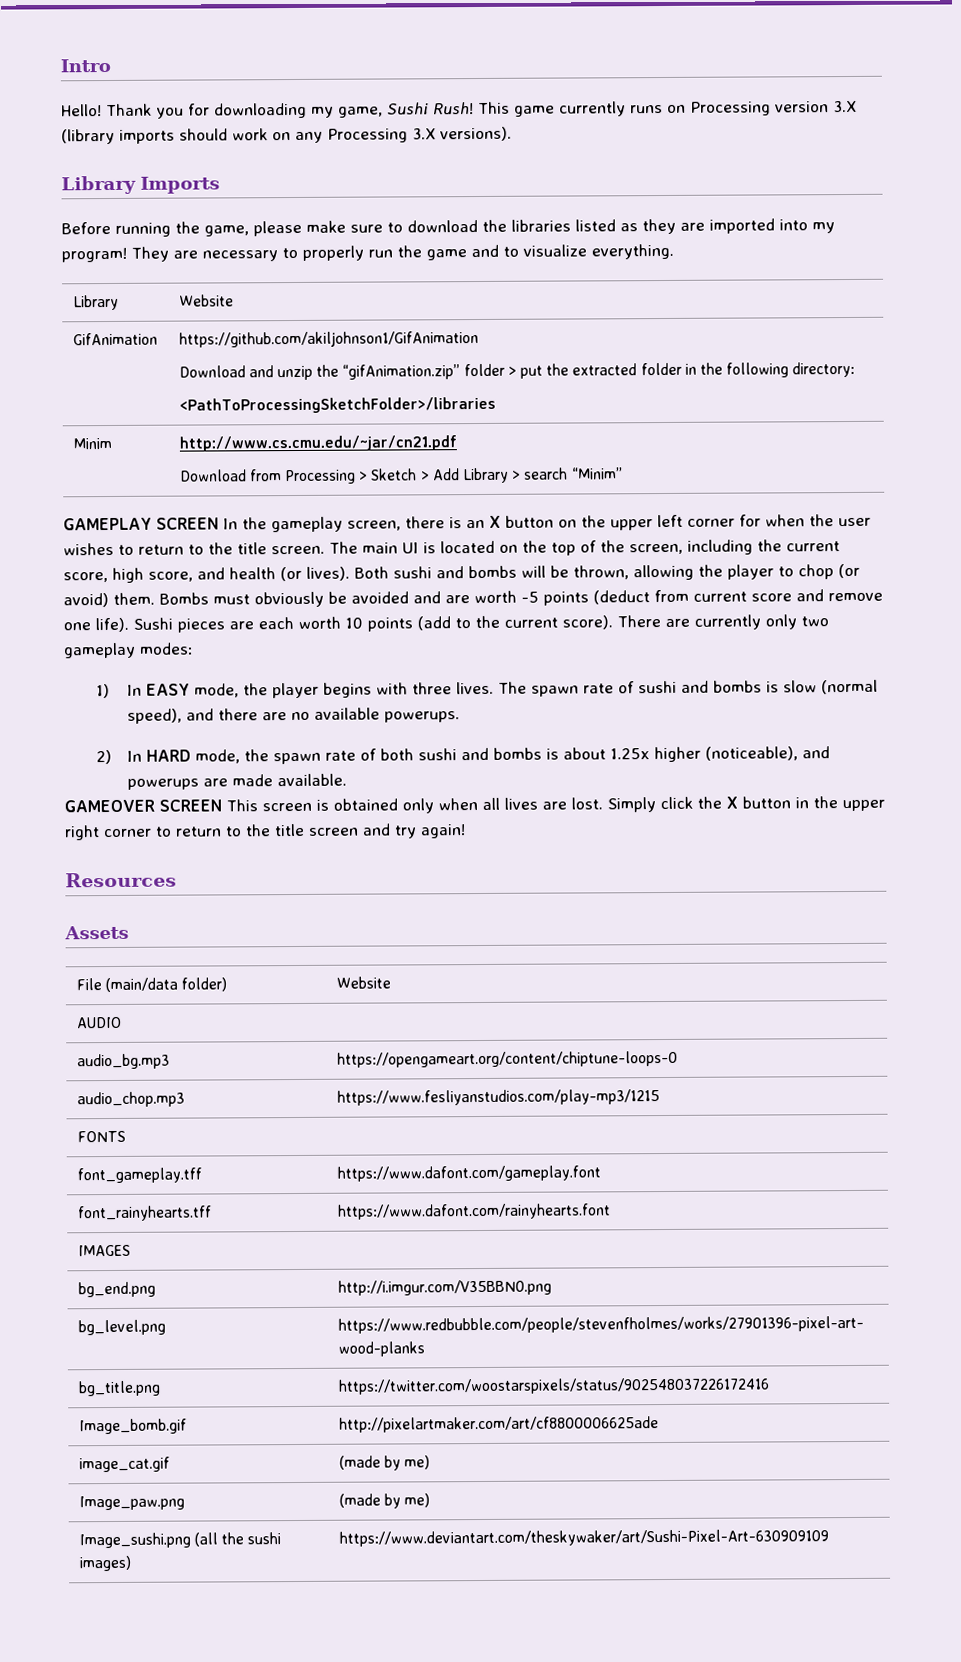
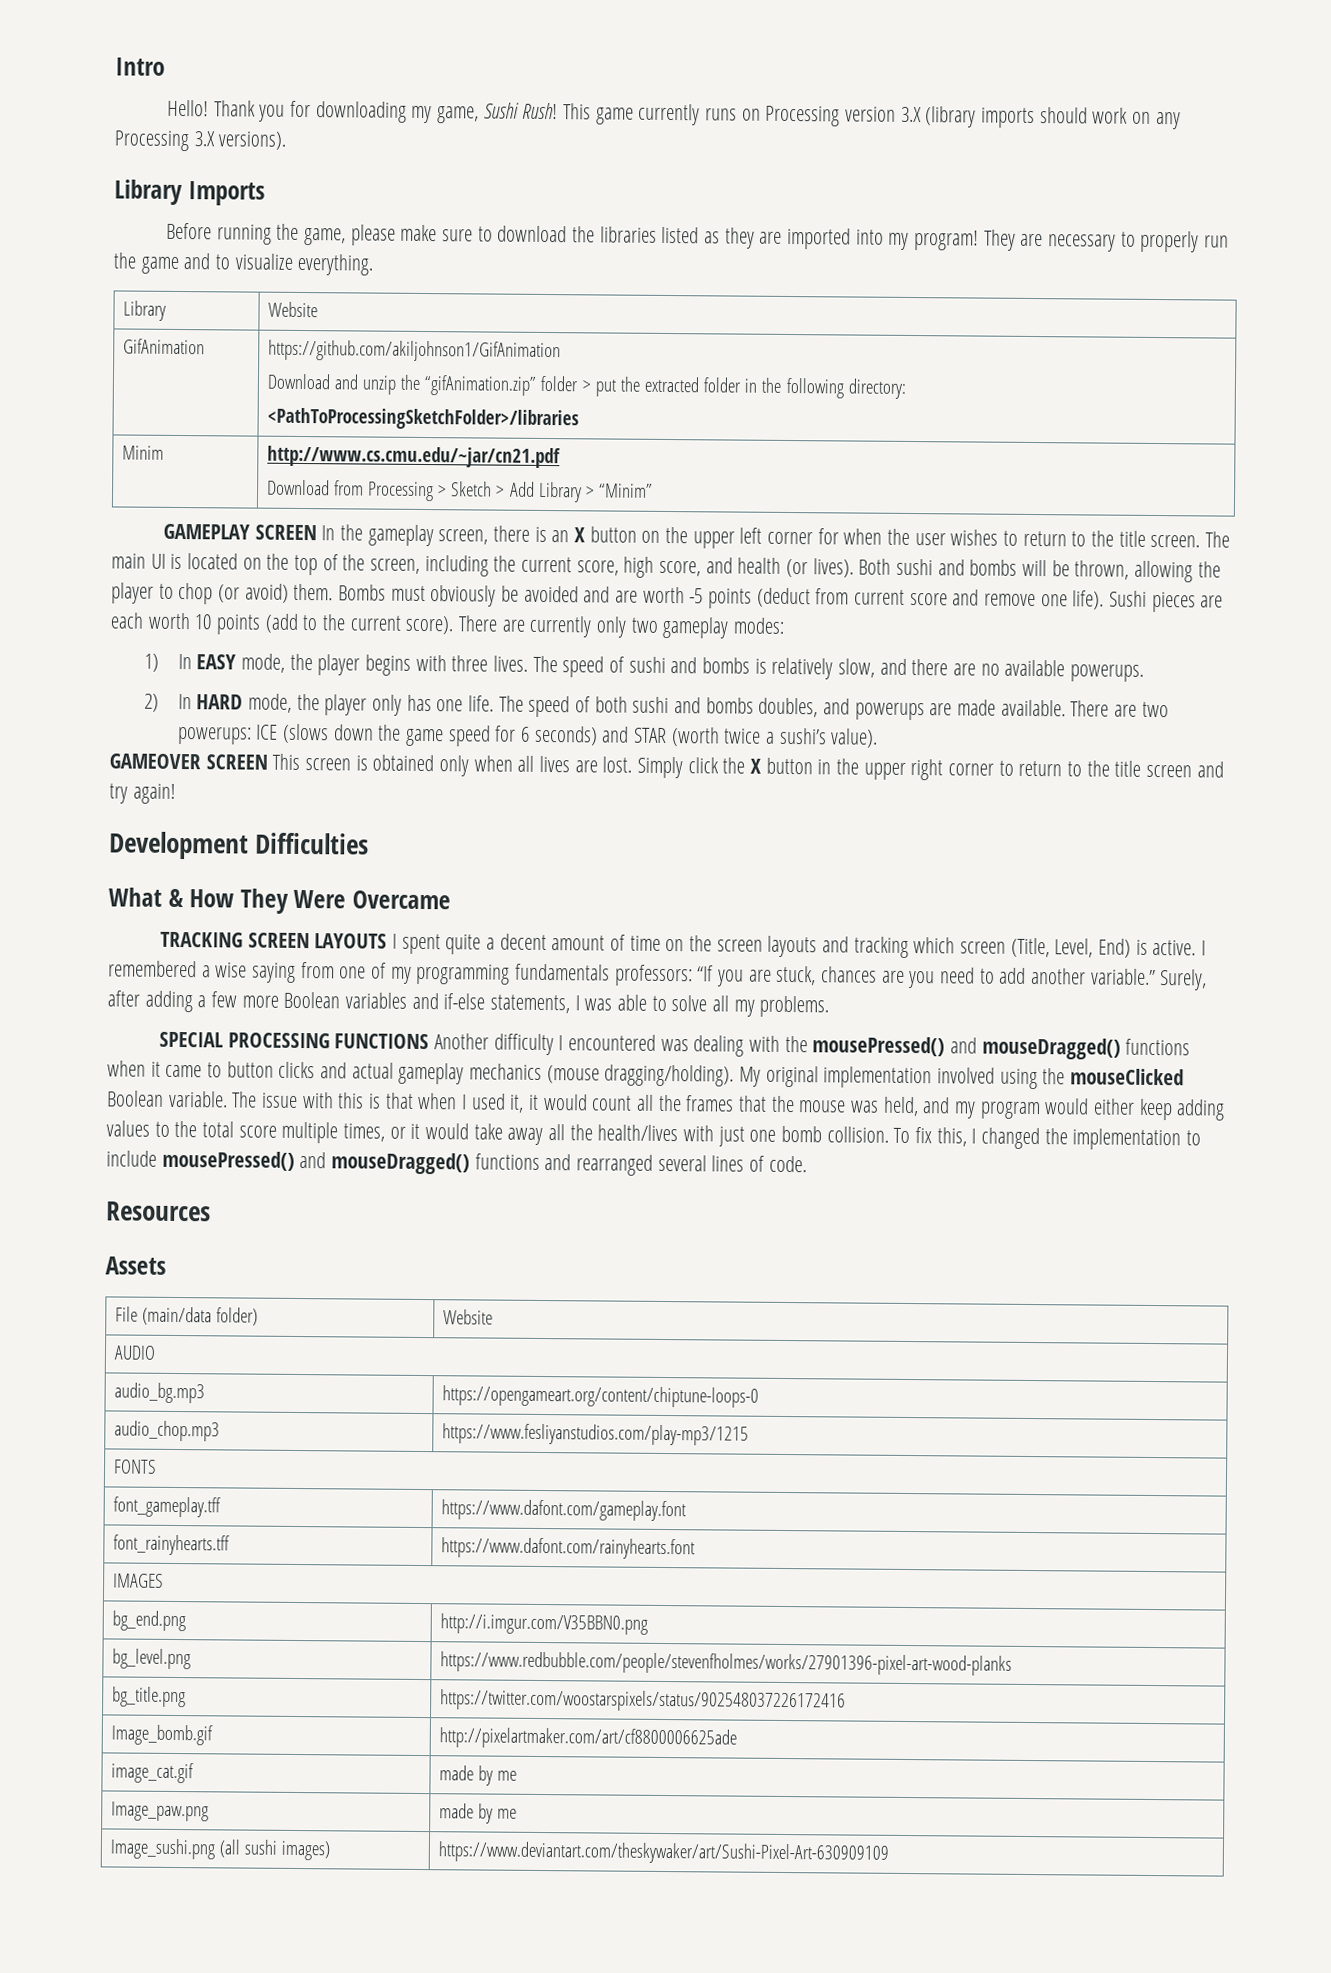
[524,467,569,480] search -> (595, 492) none
[531,683,615,697] spawn rate -> [562,656,605,678] speed
[783,679,879,695] [127,708,183,724] slow (normal speed), -> [771,657,876,680] relatively slow,
[273,750,357,765] spawn rate -> [324,694,571,718] player only has one life. The speed
[546,746,799,763] is about 1.25x higher (noticeable), -> [758,697,819,718] doubles,
(348, 780) none -> [1070,700,1169,718] [176,723,879,748] There are two powerups: ICE (slows down the game speed for 6 seconds) and STAR (worth twice a sushi’s value).
(466, 831) none -> [109,831,370,860] [108,887,452,914] [159,931,1206,958] [108,960,1208,991] [107,990,830,1018] [158,1031,1191,1060] [107,1060,1185,1090] [106,1090,1226,1121] [106,1120,1202,1151] [106,1150,807,1176] // Development Difficulties // What & How They Were Overcame // TRACKING SCREEN LAYOUTS I spent quite a decent amount of time on the screen layouts and tracking which screen (Title, Level, End) is active. I remembered a wise saying from one of my programming fundamentals professors: “If you are stuck, chances are you need to add another variable.” Surely, after adding a few more Boolean variables and if-else statements, I was able to solve all my problems. // SPECIAL PROCESSING FUNCTIONS Another difficulty I encountered was dealing with the mousePressed() and mouseDragged() functions when it came to button clicks and actual gameplay mechanics (mouse dragging/holding). My original implementation involved using the mouseClicked Boolean variable. The issue with this is that when I used it, it would count all the frames that the mouse was held, and my program would either keep adding values to the total score multiple times, or it would take away all the health/lives with just one bomb collision. To fix this, I changed the implementation to include mousePressed() and mouseDragged() functions and rearranged several lines of code.
[338,1455,431,1471] [78,1495,185,1511] [338,1493,431,1509] (made by me) // Image_paw.png | (made by me) -> [438,1765,518,1786] [110,1801,209,1822] [438,1803,518,1824] made by me // Image_paw.png | made by me
[221,1532,245,1545] the -> (240, 1848) none

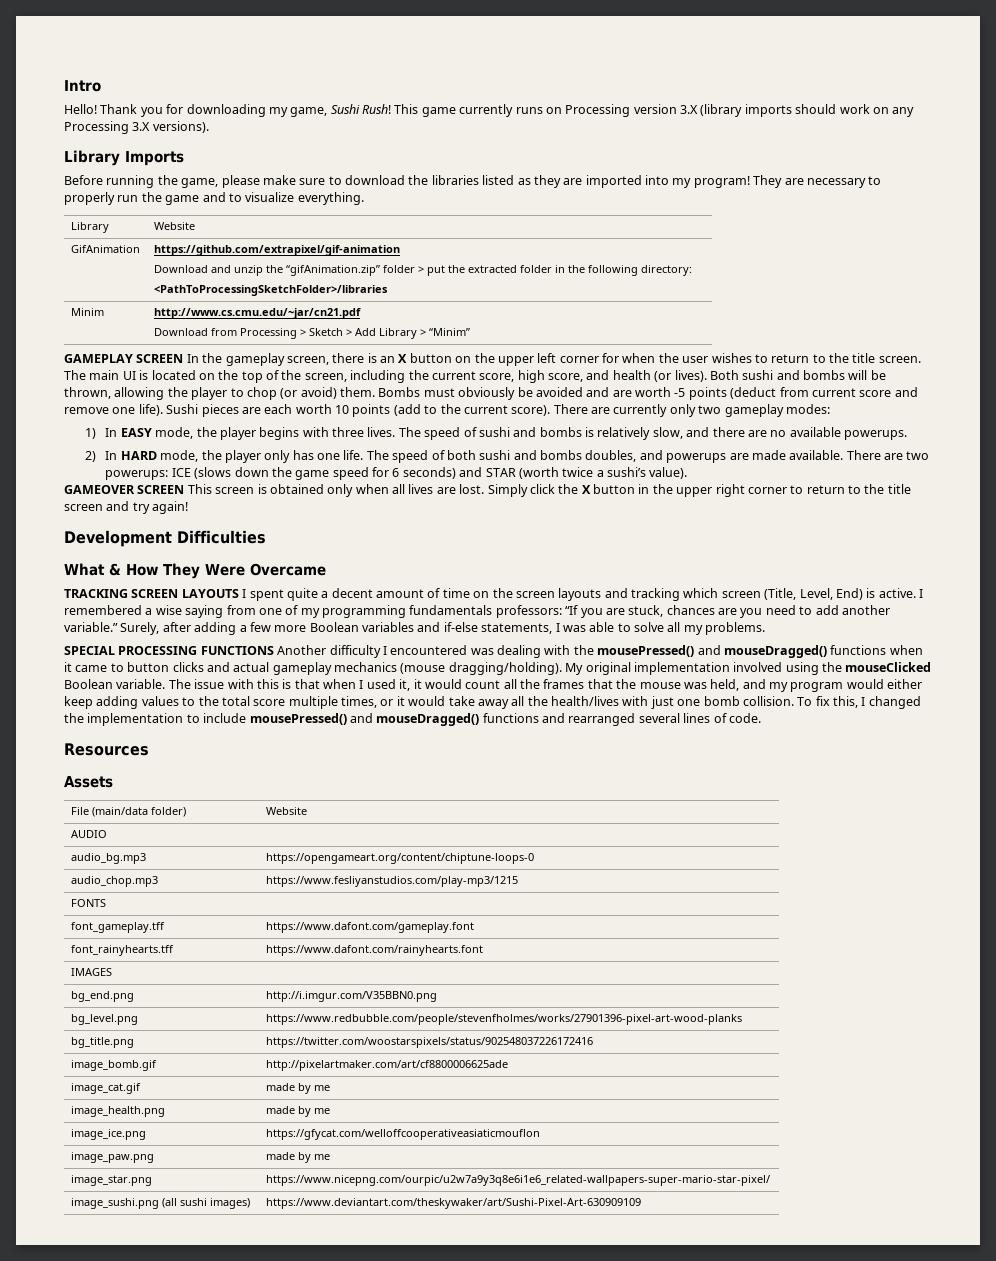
[267,339,561,363] https://github.com/akiljohnson1/GifAnimation -> [153,245,400,256] https://github.com/extrapixel/gif-animation
[110,1724,213,1746] Image_bomb.gif -> [70,1060,157,1071] image_bomb.gif
[110,1801,209,1822] [438,1803,518,1824] [109,1838,215,1860] Image_paw.png | made by me // Image_sushi.png -> [70,1106,165,1117] [265,1106,330,1117] [70,1129,146,1140] [265,1129,540,1140] [70,1152,154,1163] [265,1152,330,1163] [70,1175,152,1186] [265,1175,770,1186] [70,1198,159,1209] image_health.png | made by me // image_ice.png | https://gfycat.com/welloffcooperativeasiaticmouflon // image_paw.png | made by me // image_star.png | https://www.nicepng.com/ourpic/u2w7a9y3q8e6i1e6_related-wallpapers-super-mario-star-pixel/ // image_sushi.png

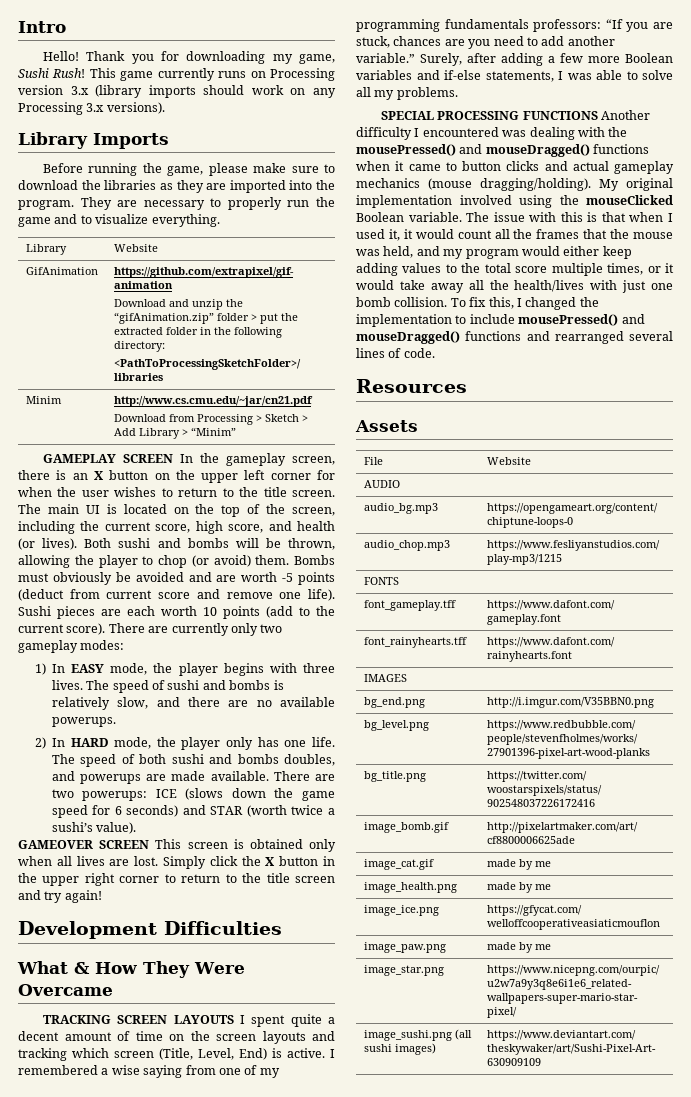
[680,105,698,114] 3.X -> [70,86,89,95] 3.x
[132,122,151,131] 3.X -> [86,103,105,112] 3.x
[482,175,515,185] listed -> (157, 185) none
[672,176,750,188] my program! -> [316,180,335,190] [18,200,74,210] the program.
[91,807,186,817] (main/data folder) -> (383, 461) none

